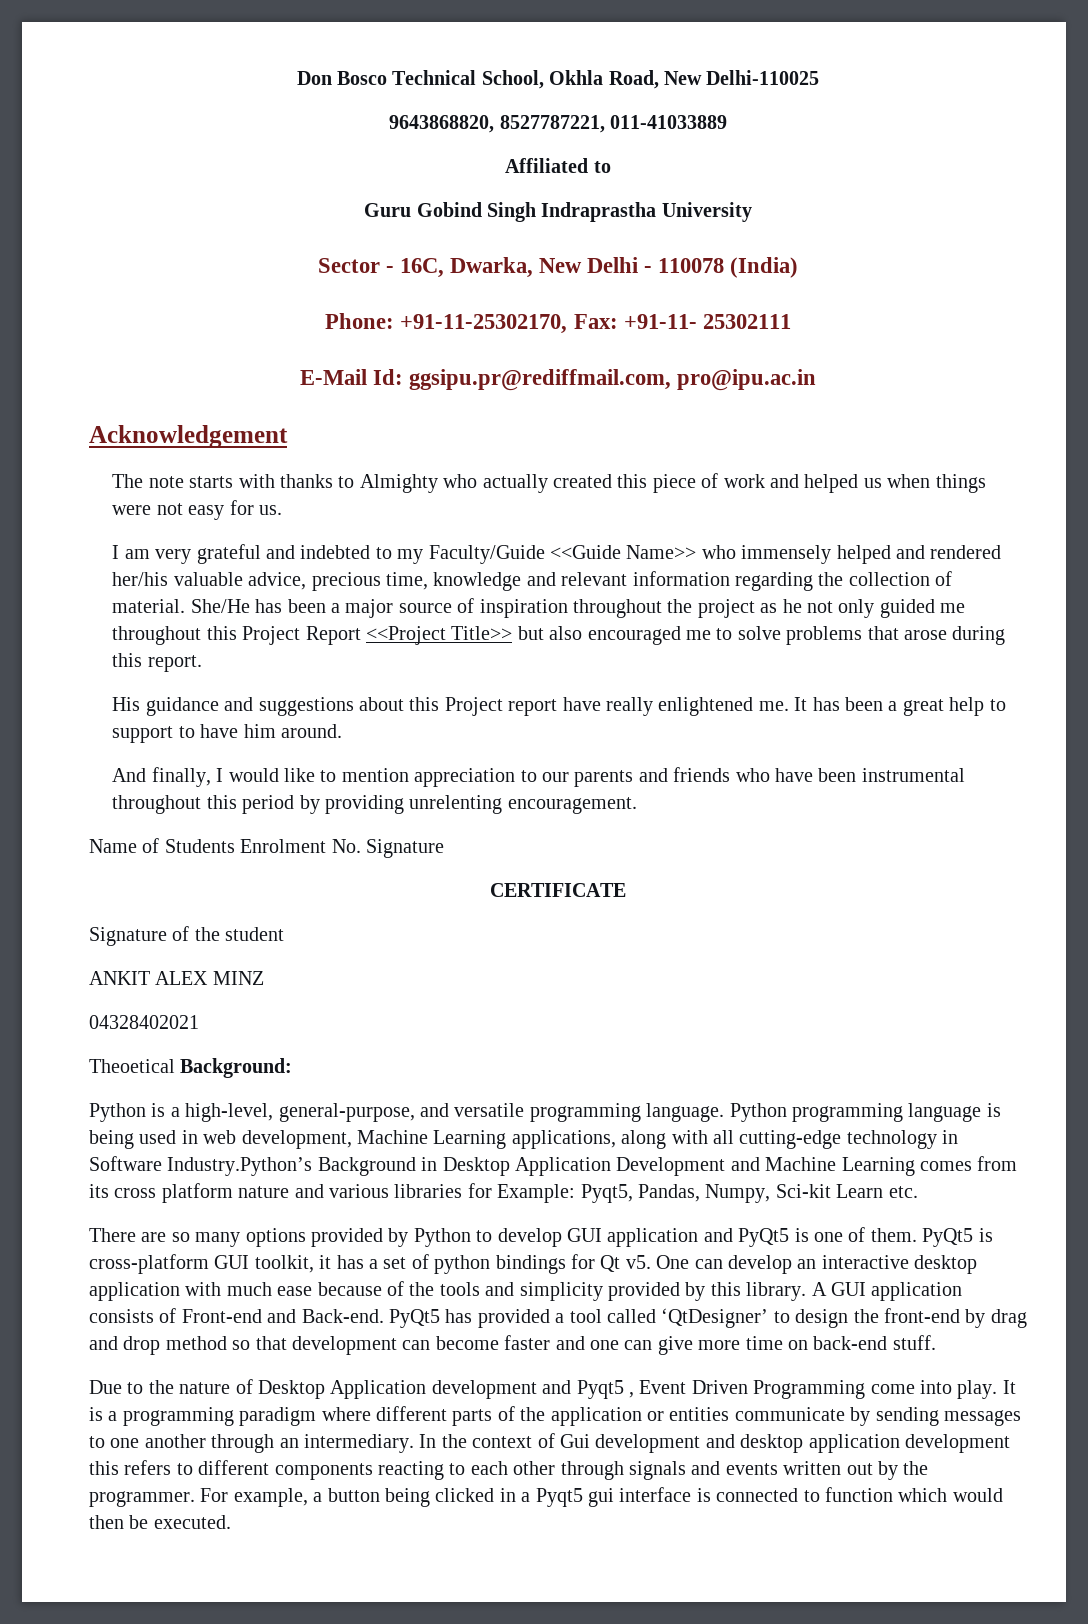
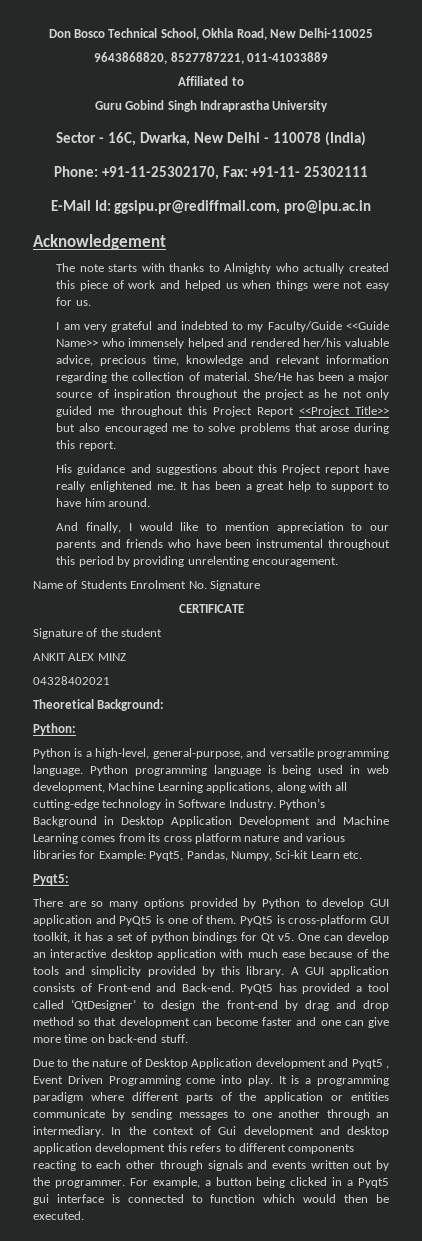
[89,1059,175,1073] Theoetical -> [33,699,94,709] Theoretical
(293, 1068) none -> [33,723,76,735] // Python:
[167,1157,313,1176] Industry.Python’s -> [228,798,325,810] Industry. Python’s
(918, 1192) none -> [33,874,69,885] // Pyqt5:

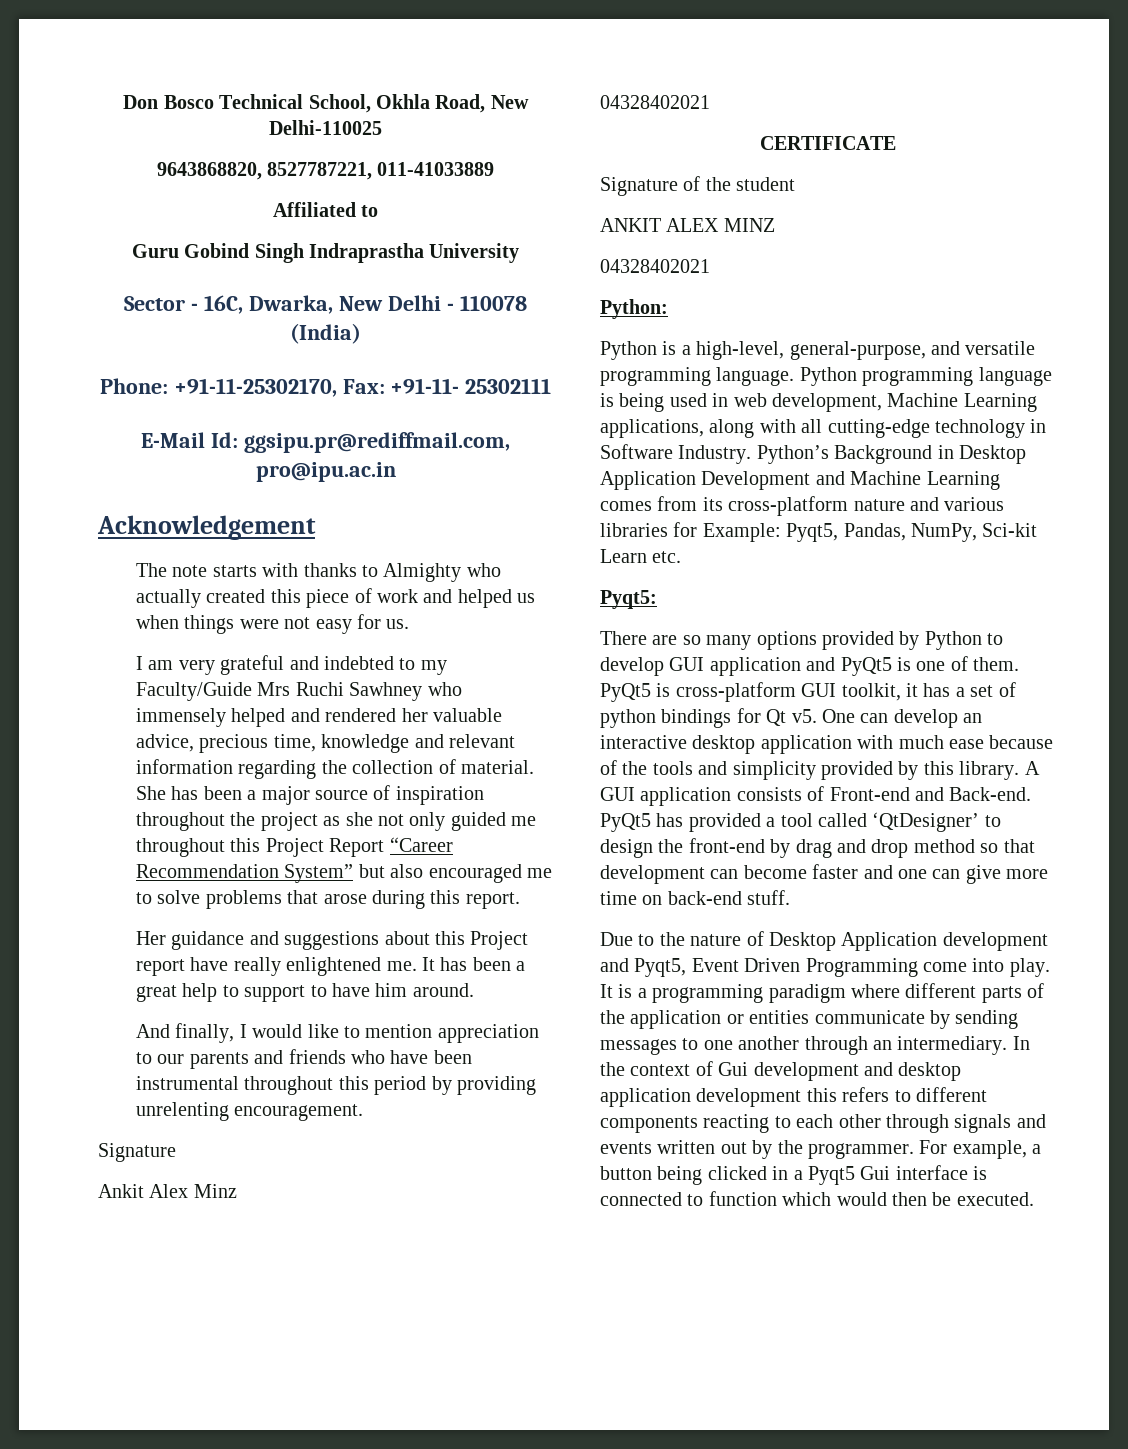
[346,321,390,330] [56,339,99,347] <<Guide Name>> -> [257,682,423,701] Mrs Ruchi Sawhney
[303,338,342,347] her/his -> [401,708,428,722] her
[253,372,292,381] She/He -> [136,786,167,800] She
[324,389,338,398] he -> [345,812,373,826] she
[298,406,389,417] <<Project Title>> -> [389,837,453,852] [136,864,354,883] “Career Recommendation System”
[56,464,73,473] His -> [136,931,167,945] Her
[33,580,260,591] Name of Students Enrolment No. Signature -> [98,1143,176,1162] [98,1184,237,1198] [600,95,710,109] Signature // Ankit Alex Minz // 04328402021
[33,699,165,711] // Theoretical Background: -> (710, 266) none
[163,833,241,844] cross platform -> [728,496,849,516] cross-platform
[230,851,272,861] Numpy, -> [911,523,977,542] NumPy,
[351,1059,389,1069] Pyqt5 , -> [634,958,687,977] Pyqt5,
[33,1194,49,1205] gui -> [860,1166,891,1180] Gui

